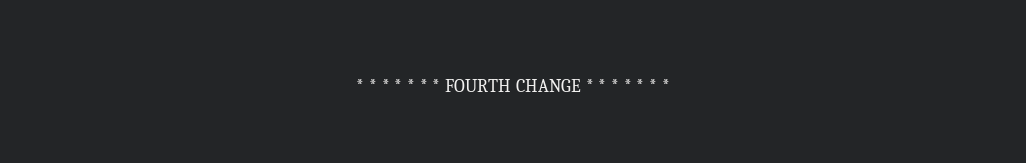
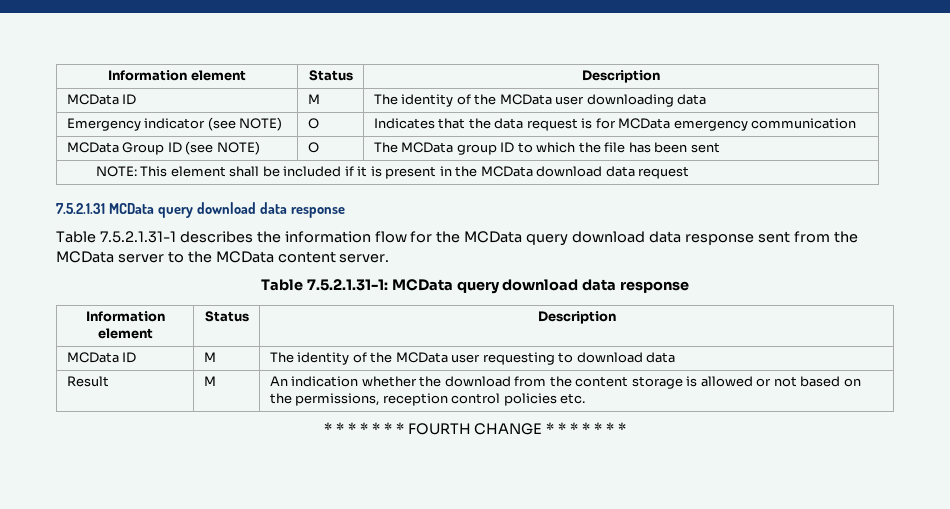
(356, 85) none -> [108,70,246,81] [308,70,353,81] [582,70,660,83] [66,94,137,105] [307,94,320,104] [373,94,707,107] [66,117,283,131] [307,118,319,129] [373,118,857,131] [66,141,260,155] [307,142,319,153] [373,142,720,155] [95,166,690,179] [56,202,345,218] [56,231,858,246] [56,251,390,263] [260,279,690,294] [85,311,165,322] [97,328,153,339] [204,311,249,322] [537,311,616,324] [66,352,137,363] [203,352,216,362] [269,352,676,365] [66,376,109,387] [203,376,216,386] [269,376,861,389] [269,393,586,406] Information element | Status | Description // MCData ID | M | The identity of the MCData user downloading data // Emergency indicator (see NOTE) | O | Indicates that the data request is for MCData emergency communication // MCData Group ID (see NOTE) | O | The MCData group ID to which the file has been sent // NOTE: This element shall be included if it is present in the MCData download data request // 7.5.2.1.31 MCData query download data response // Table 7.5.2.1.31-1 describes the information flow for the MCData query download data response sent from the MCData server to the MCData content server. // Table 7.5.2.1.31-1: MCData query download data response // Information element | Status | Description // MCData ID | M | The identity of the MCData user requesting to download data // Result | M | An indication whether the download from the content storage is allowed or not based on the permissions, reception control policies etc. //

